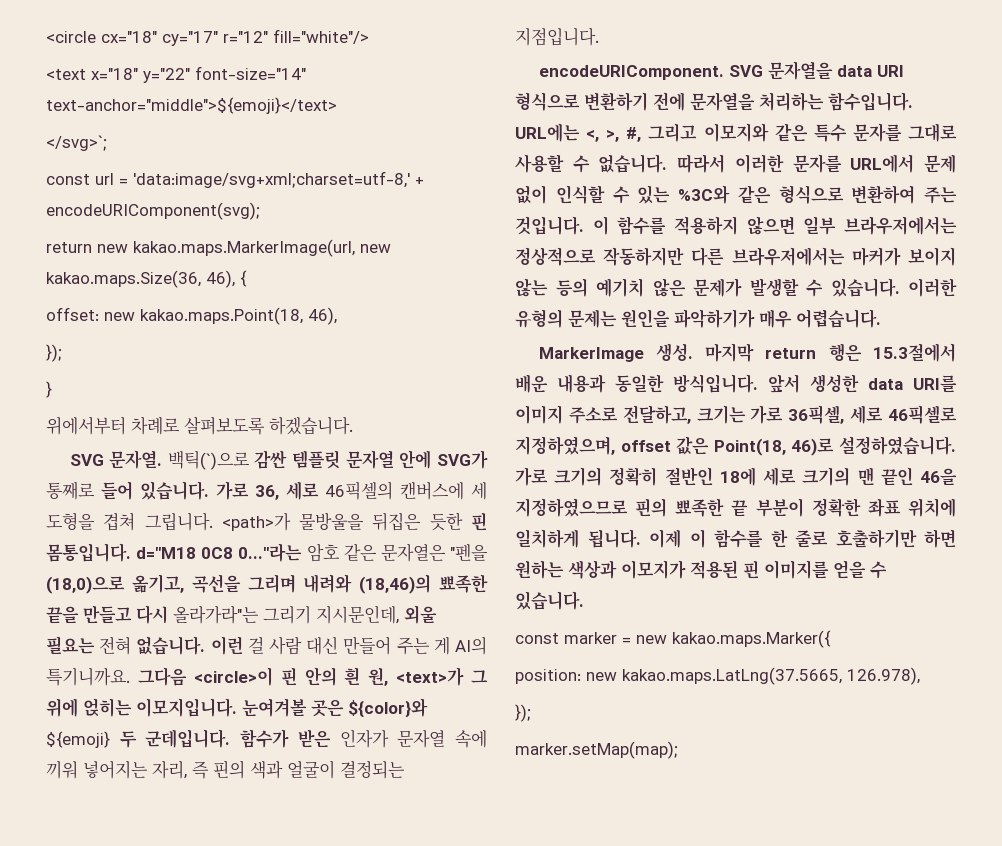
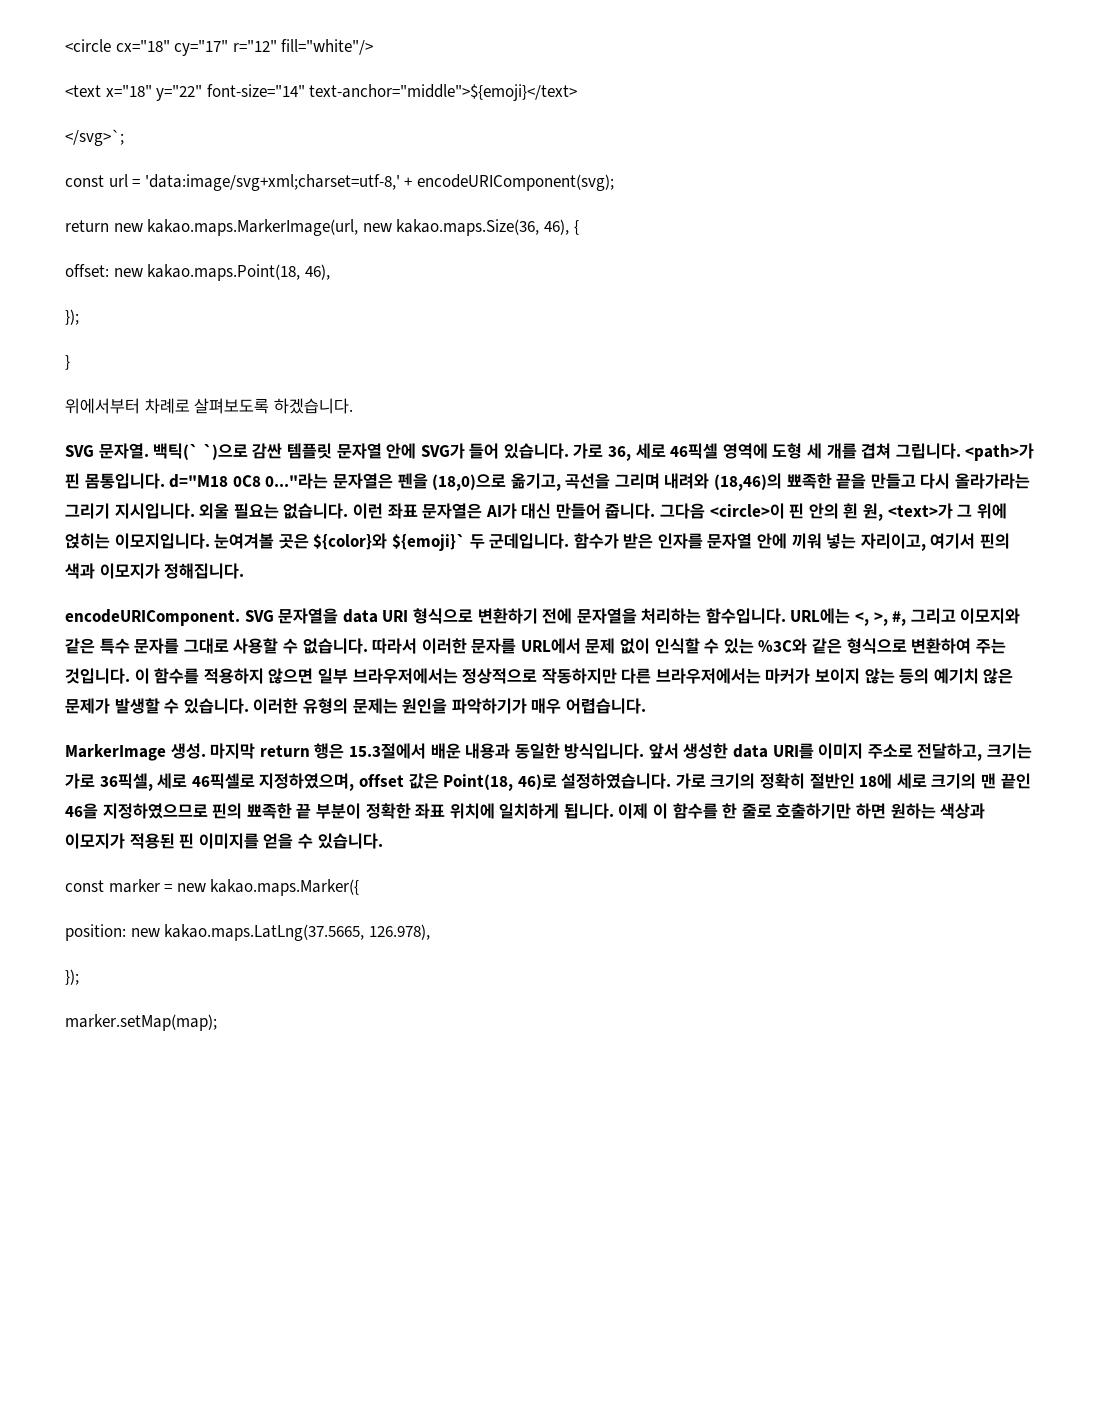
[167,450,250,470] 백틱(`)으로 -> [153,443,248,460] 백틱(` `)으로
[46,481,95,500] 통째로 -> (465, 451) none
[325,481,487,500] [46,512,463,531] 46픽셀의 캔버스에 세 도형을 겹쳐 그립니다. <path>가 물방울을 뒤집은 듯한 -> [670,443,1035,461] 46픽셀 영역에 도형 세 개를 겹쳐 그립니다. <path>가
[306,543,489,562] 암호 같은 문자열은 "펜을 -> [332,473,428,489] 문자열은 펜을
[173,605,399,624] 올라가라"는 그리기 지시문인데, -> [955,473,1031,489] [65,503,195,519] 올라가라는 그리기 지시입니다.
[99,636,132,655] 전혀 -> (279, 511) none
[247,636,487,655] [46,668,130,686] 걸 사람 대신 만들어 주는 게 AI의 특기니까요. -> [387,503,656,519] 좌표 문자열은 AI가 대신 만들어 줍니다.
[46,731,110,748] ${emoji} -> [391,534,465,551] ${emoji}`
[339,729,488,748] [46,760,405,779] [515,28,599,46] 인자가 문자열 속에 끼워 넣어지는 자리, 즉 핀의 색과 얼굴이 결정되는 지점입니다. -> [657,533,1011,551] [65,563,245,579] 인자를 문자열 안에 끼워 넣는 자리이고, 여기서 핀의 색과 이모지가 정해집니다.

